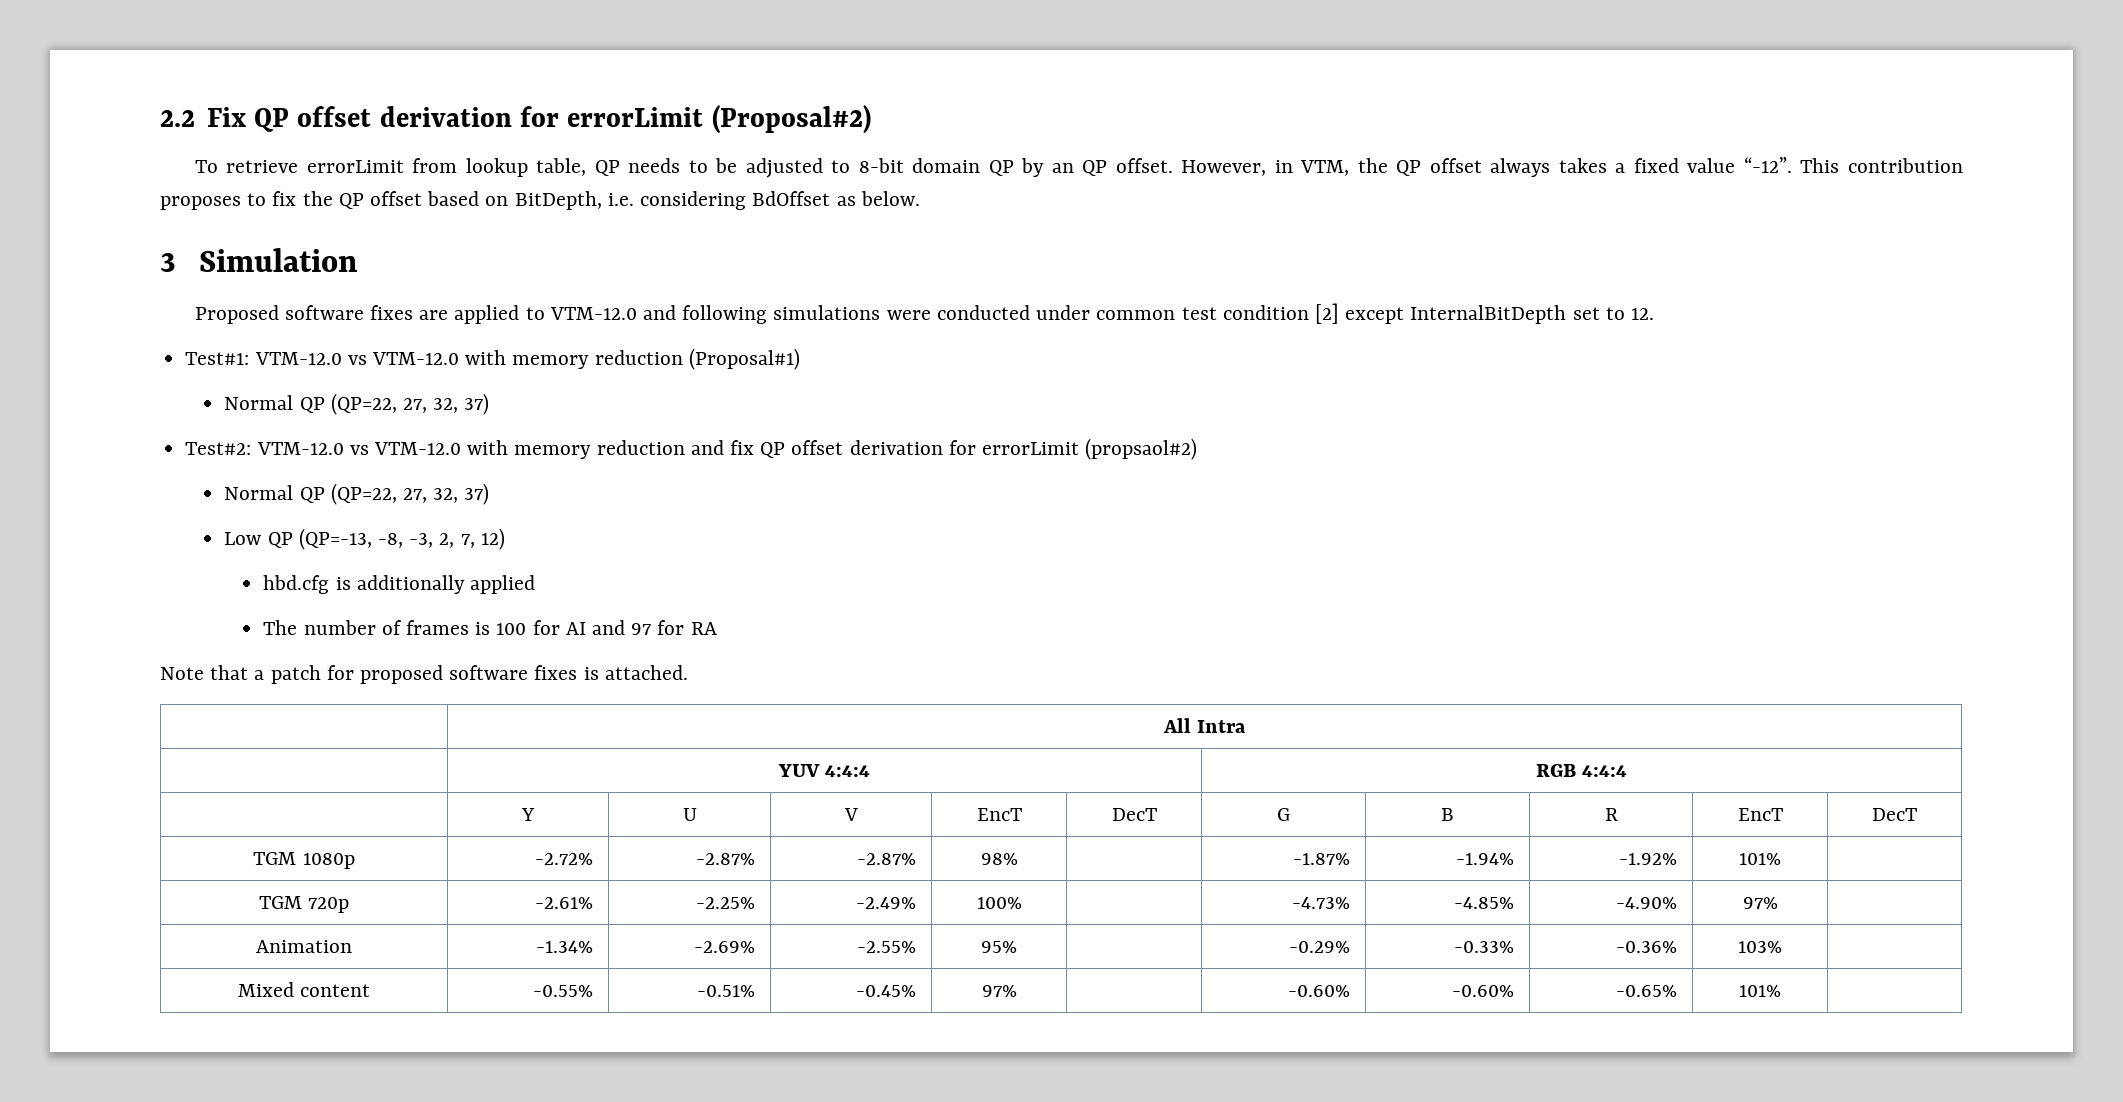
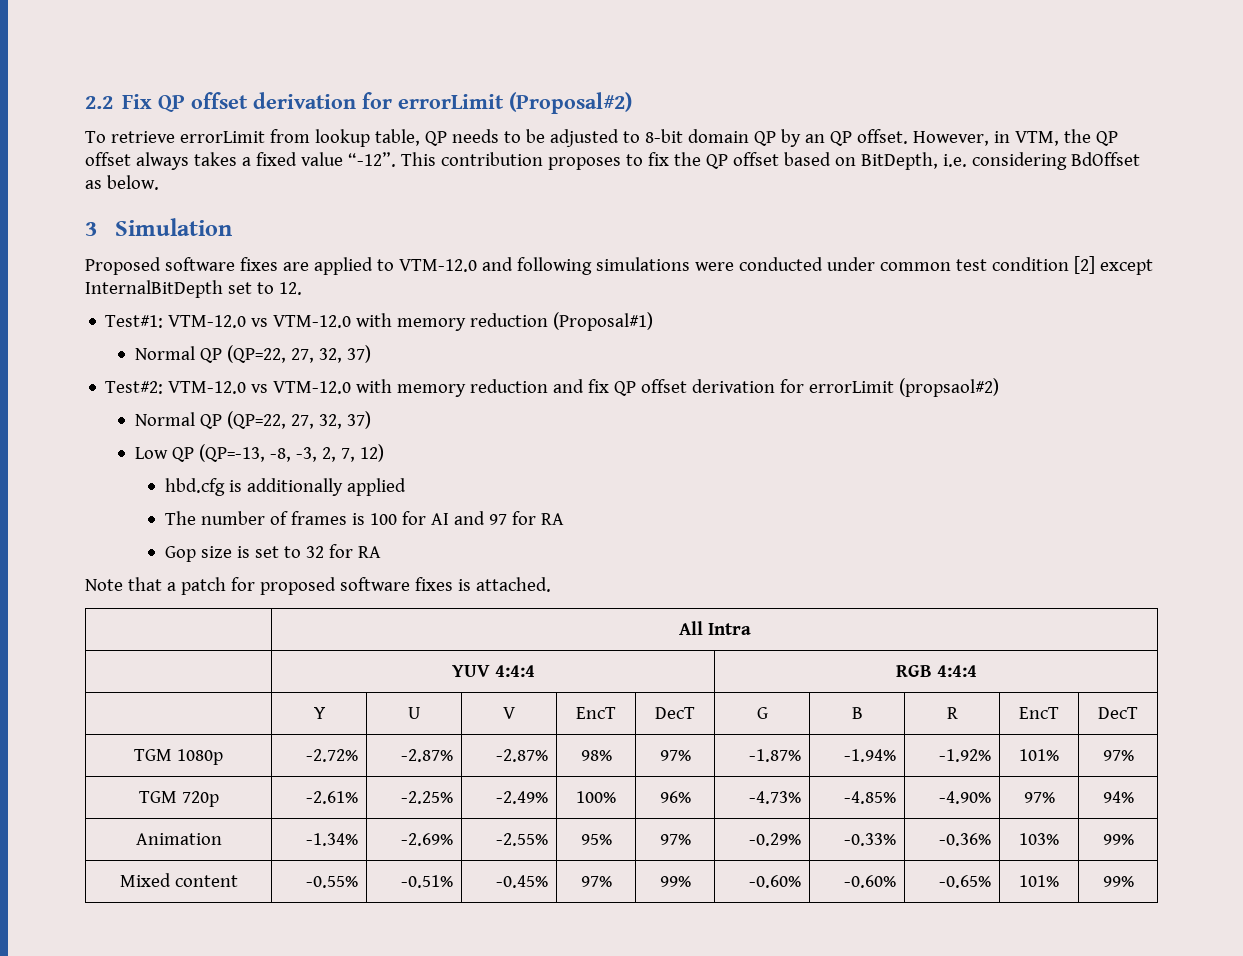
(717, 628) none -> [164,544,381,562] // Gop size is set to 32 for RA
(1018, 859) none -> [659,750,691,761] 97%
(1781, 859) none -> [1102,750,1134,761] 97%
(1022, 903) none -> [659,791,691,803] 96%
(1778, 903) none -> [1102,791,1134,803] 94%
(1018, 947) none -> [659,834,691,845] 97%
(1782, 947) none -> [1102,834,1134,845] 99%
(1017, 991) none -> [659,876,691,887] 99%
(1781, 991) none -> [1102,876,1134,887] 99%

